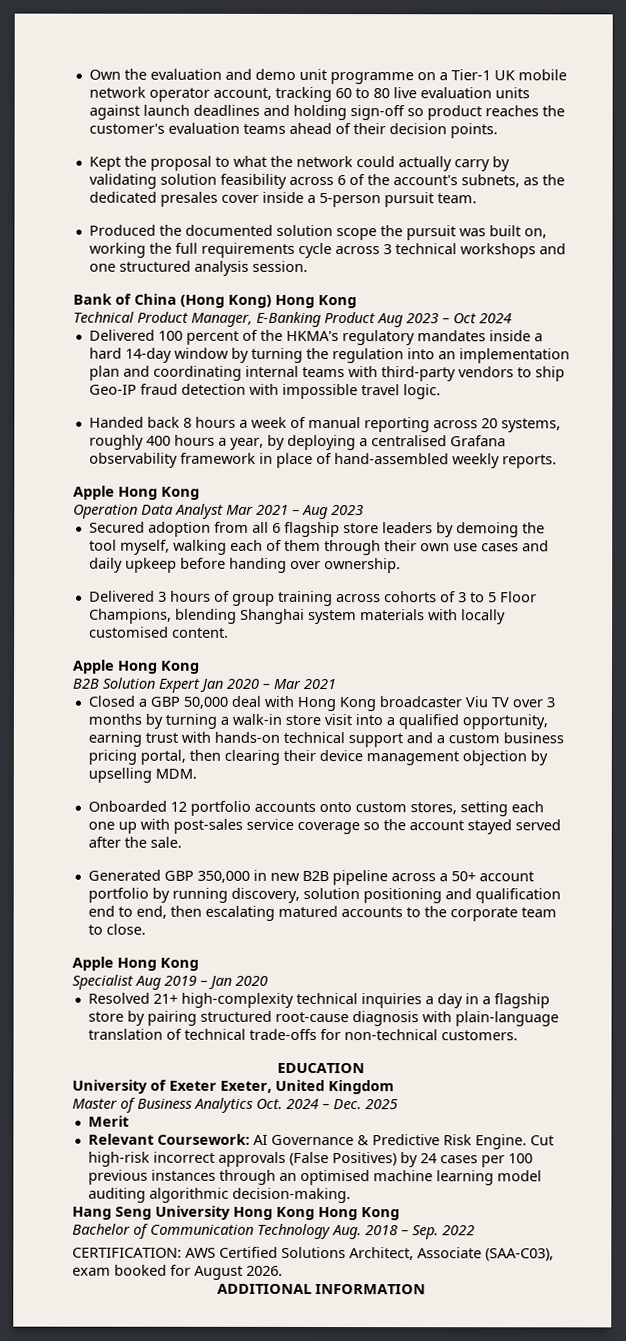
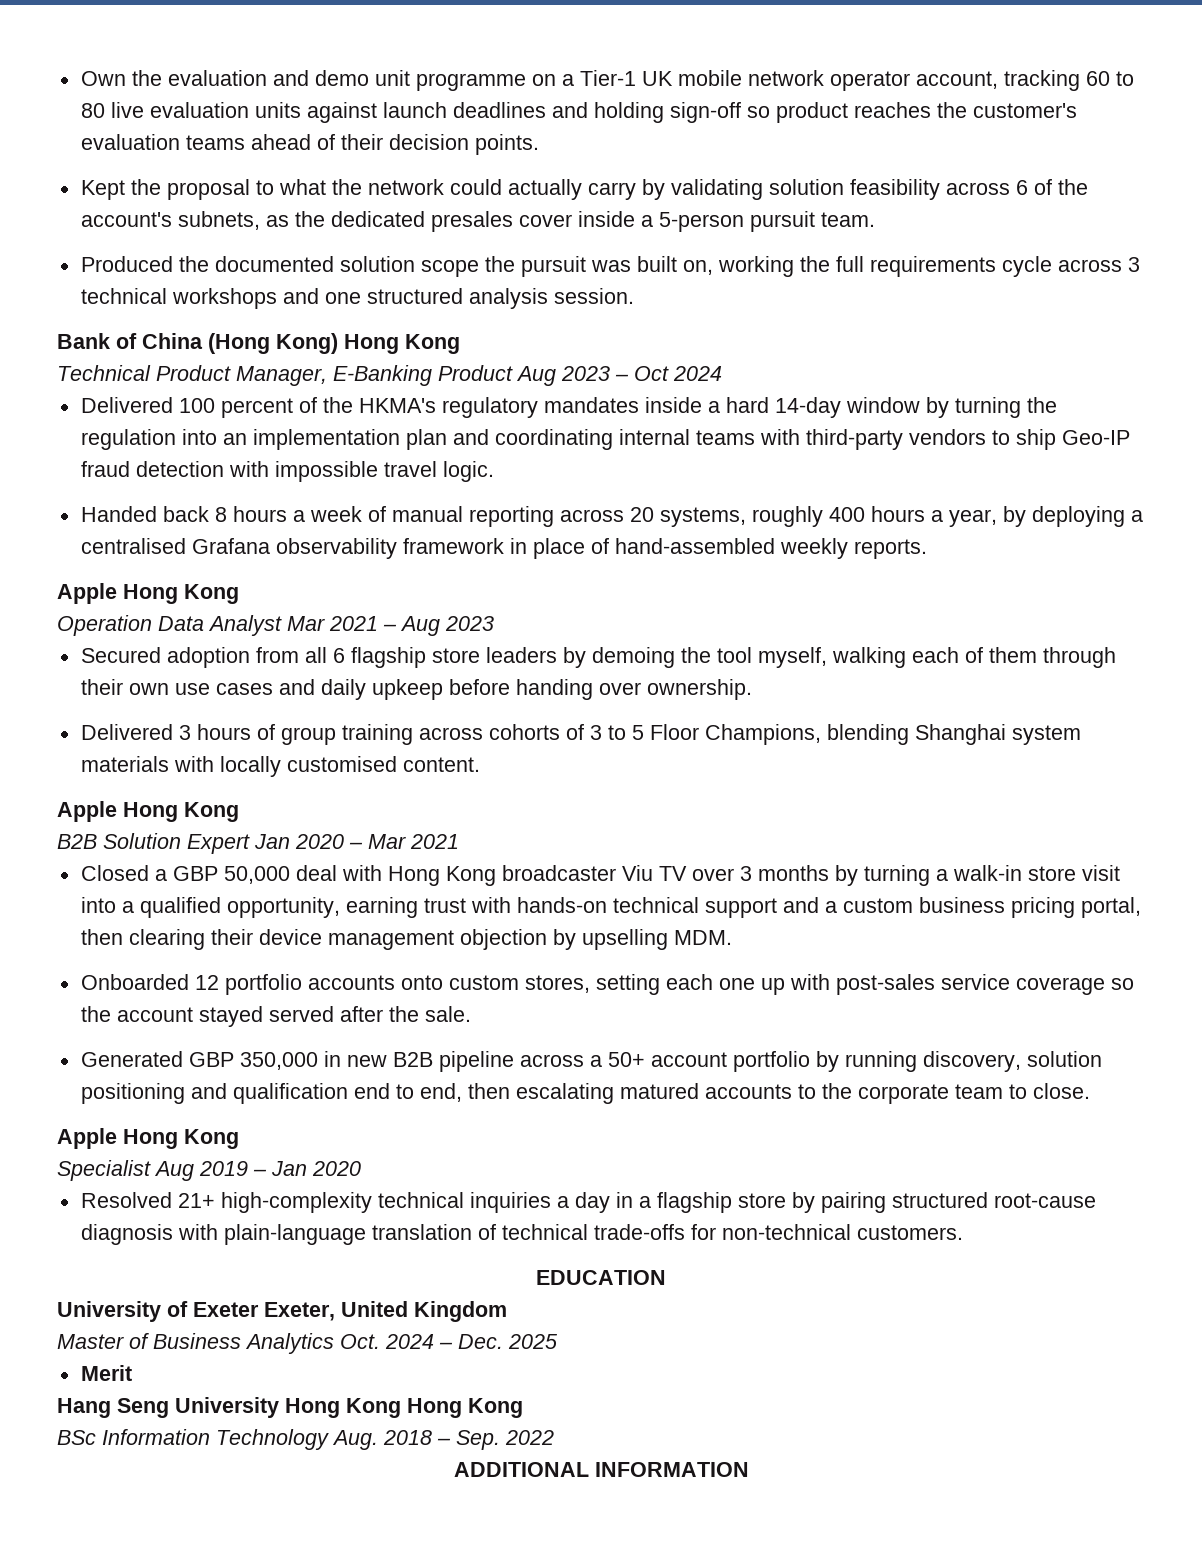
[87,1133,554,1150] [87,1151,533,1168] [87,1169,542,1186] [87,1187,351,1204] // Relevant Coursework: AI Governance & Predictive Risk Engine. Cut high-risk incorrect approvals (False Positives) by 24 cases per 100 previous instances through an optimised machine learning model auditing algorithmic decision-making. -> (132, 1373) none
[72,1223,254,1239] Bachelor of Communication -> [57,1429,210,1445] BSc Information
[72,1246,554,1262] [72,1264,283,1280] // CERTIFICATION: AWS Certified Solutions Architect, Associate (SAA-C03), exam booked for August 2026. -> (554, 1437) none

